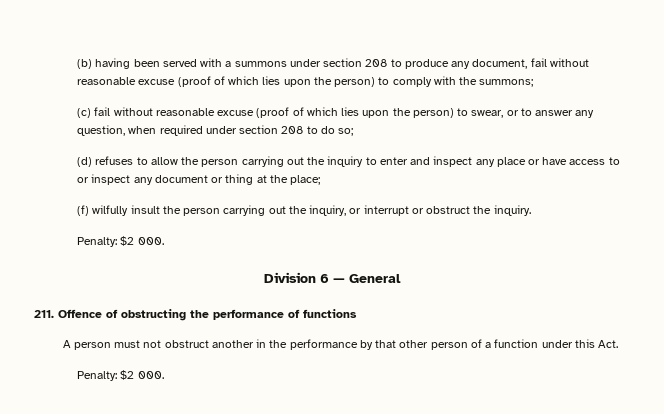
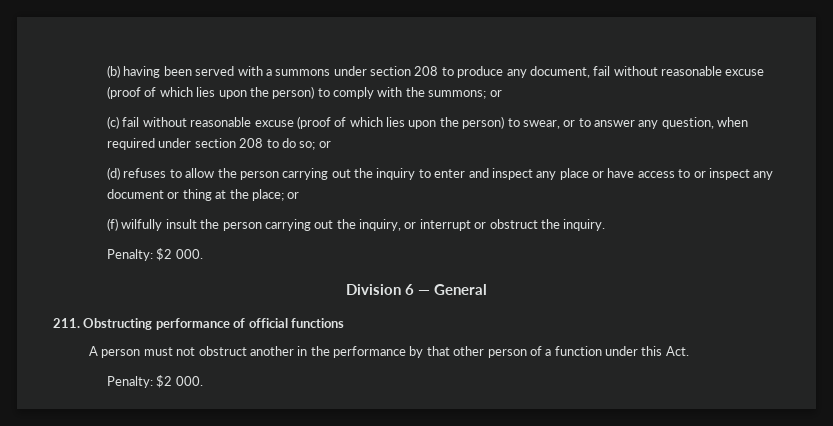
(534, 83) none -> [489,90,502,97] or
(354, 132) none -> [318,141,331,148] or
(321, 180) none -> [287,192,300,199] or
[58,309,209,321] Offence of obstructing the -> [83,318,153,330] Obstructing
(300, 313) none -> [248,318,288,328] official

